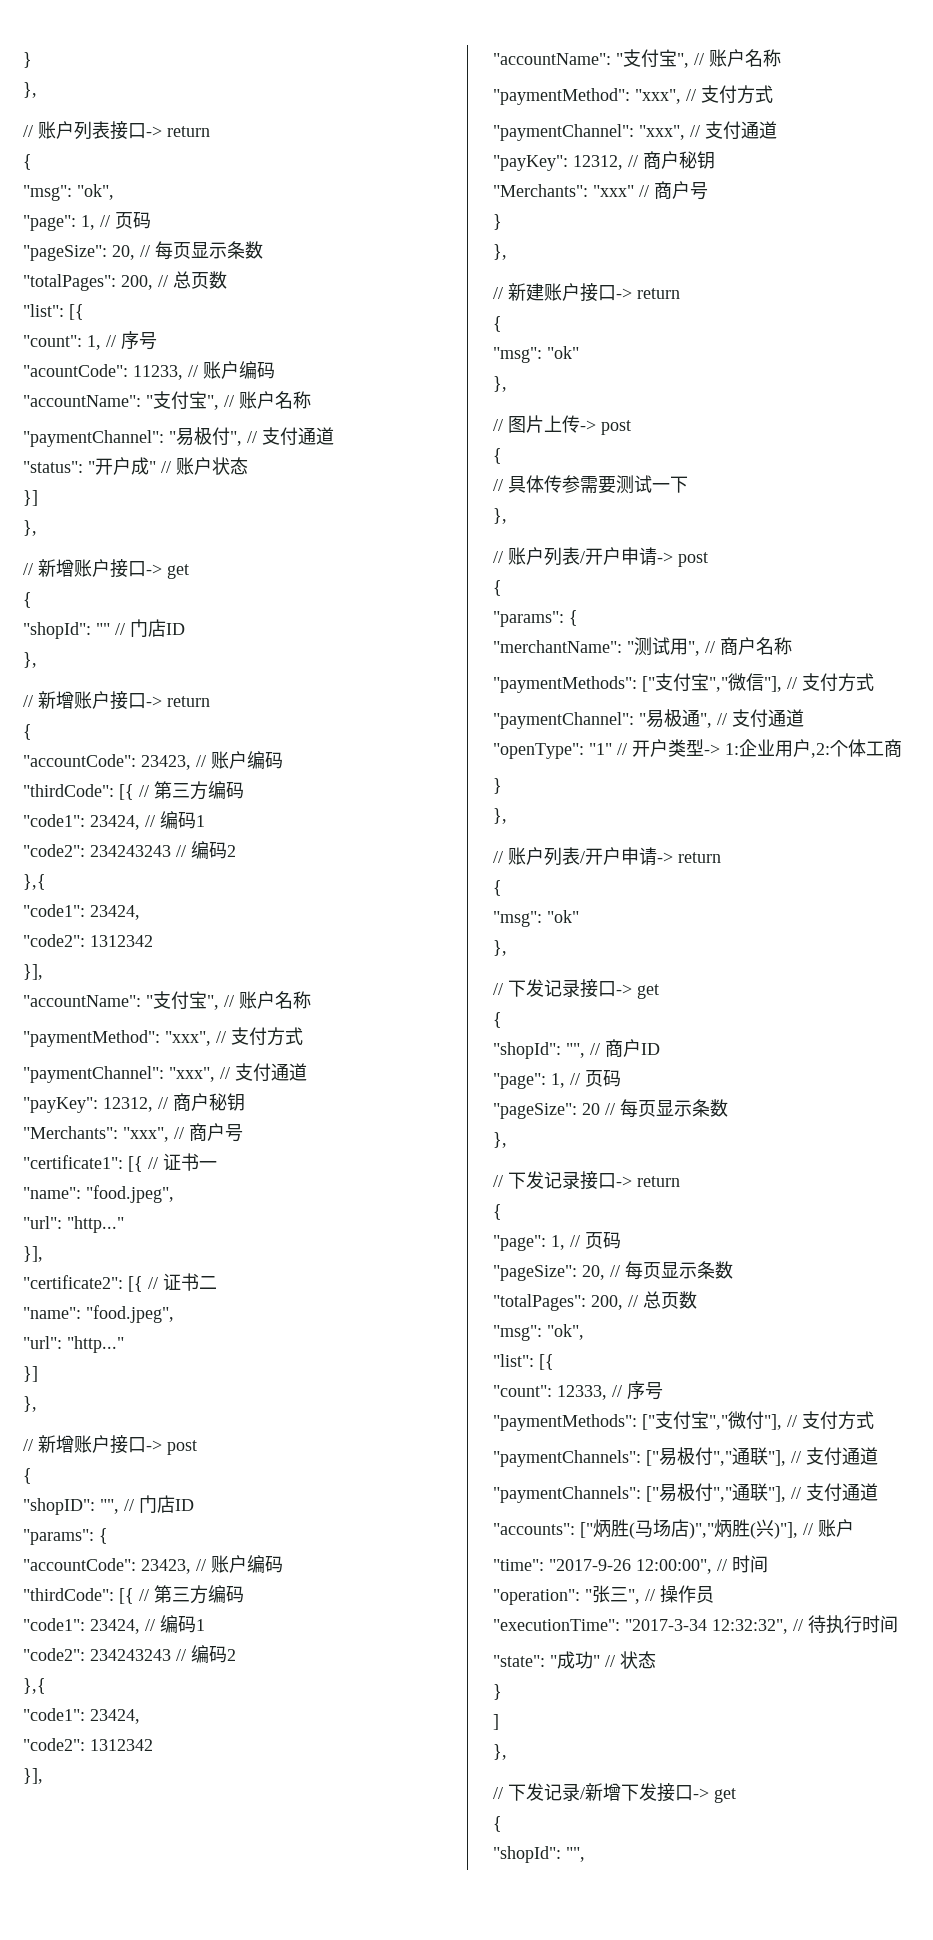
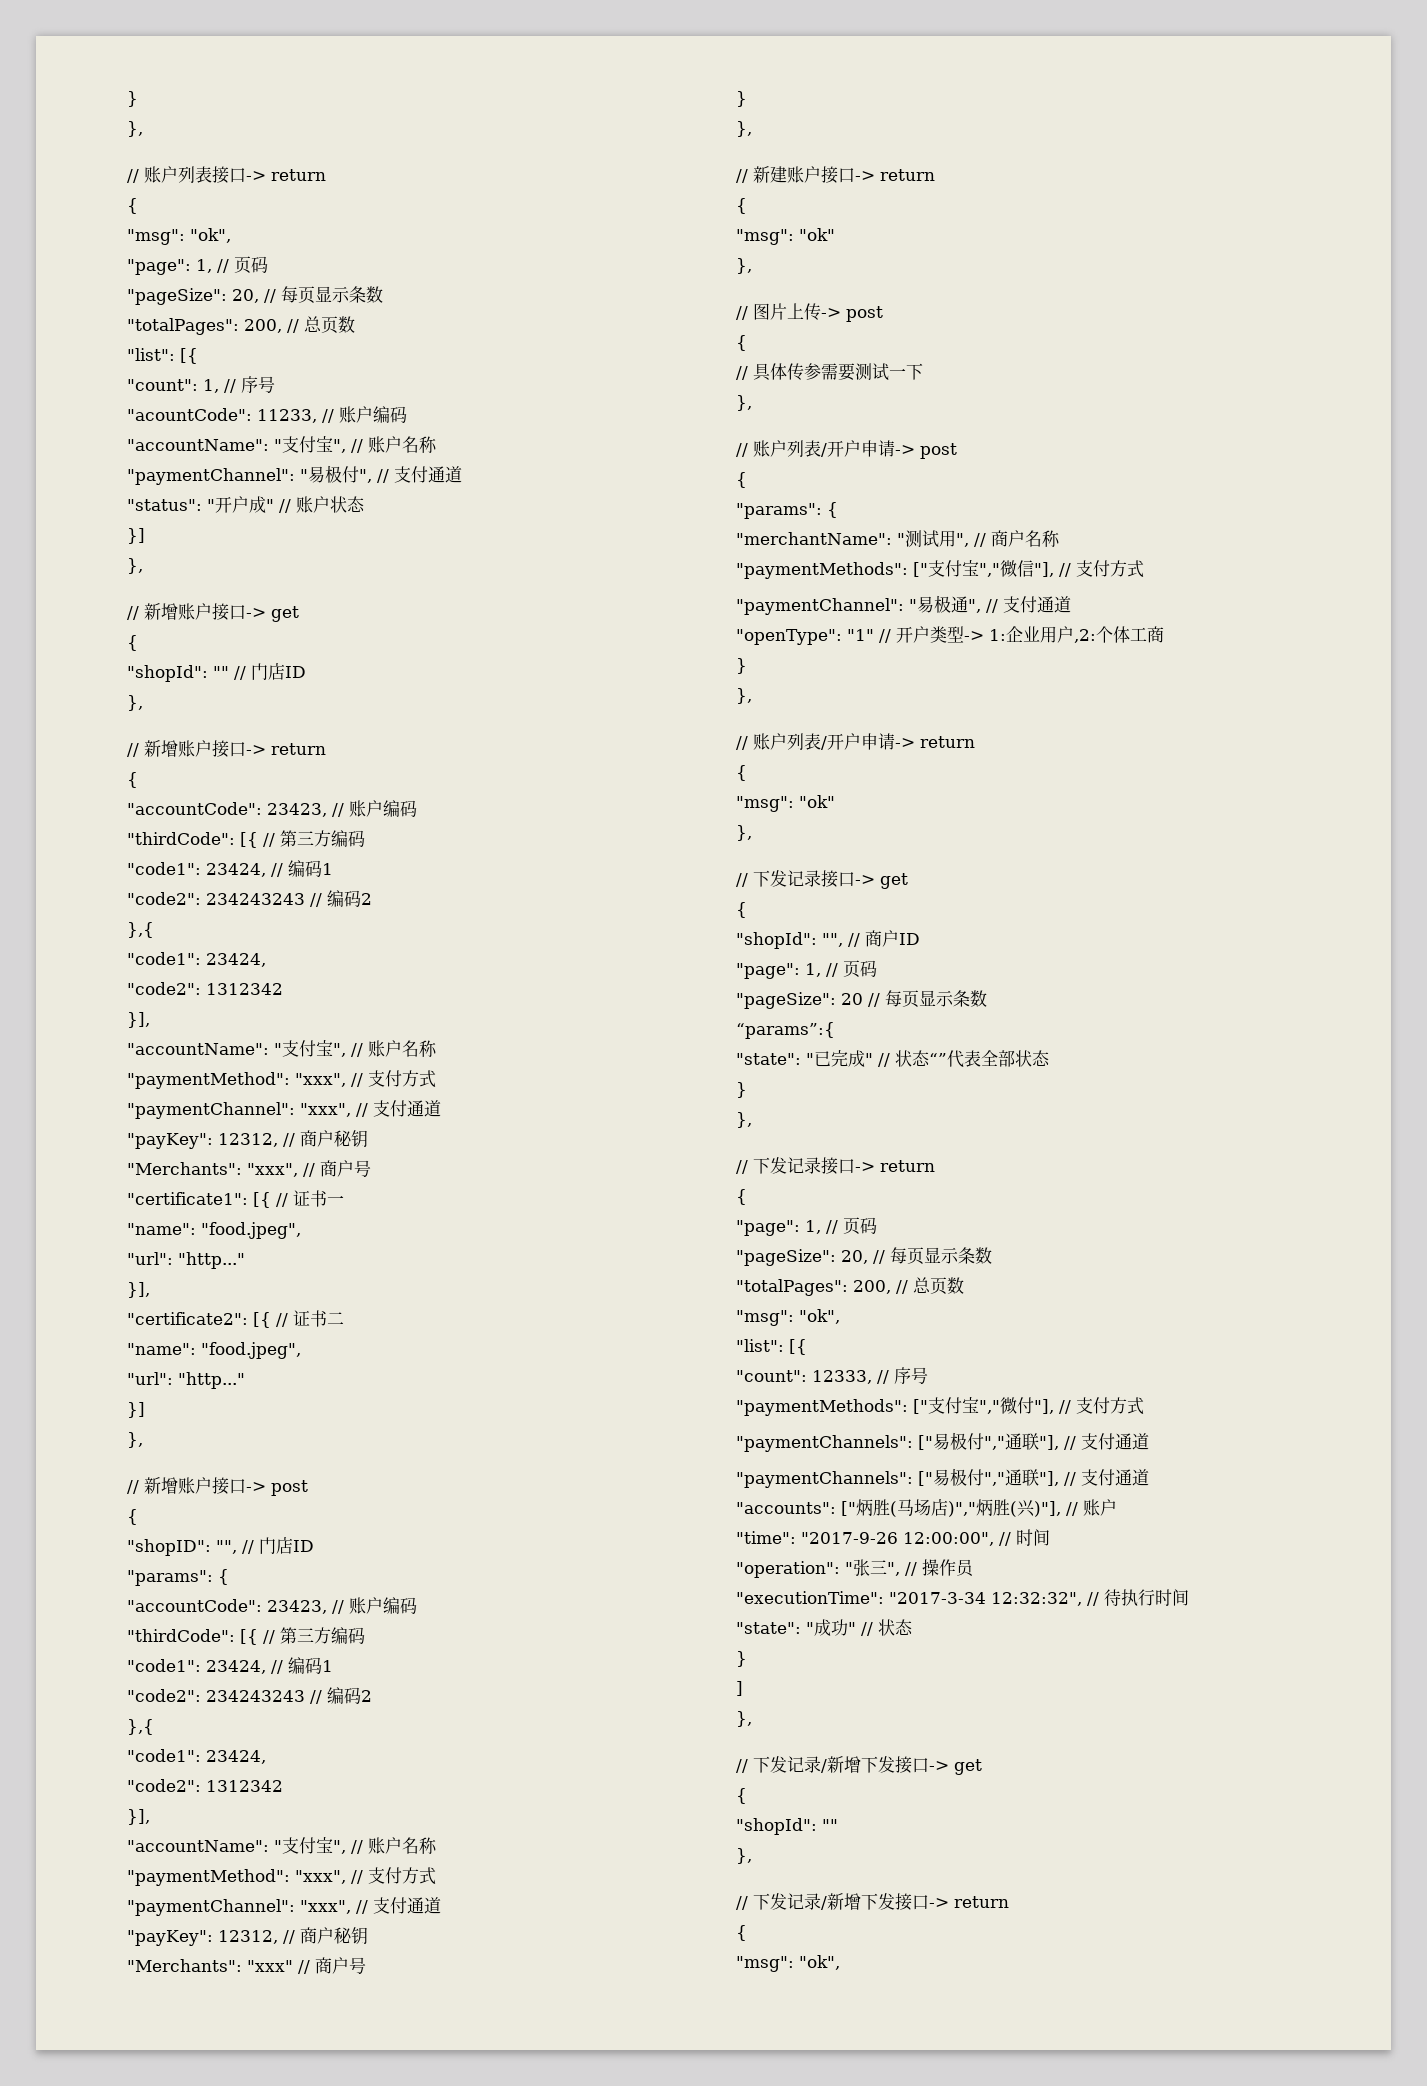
(728, 1108) none -> [736,1022,835,1039] [736,1050,1050,1068] [736,1082,747,1098] // “params”:{ // "state": "已完成" // 状态“”代表全部状态 // }
[566,1847,585,1862] "", -> [822,1819,838,1831] [736,1848,752,1864] [736,1893,1009,1911] [736,1925,747,1941] [736,1955,840,1972] "" // }, // // 下发记录/新增下发接口-> return // { // "msg": "ok",

